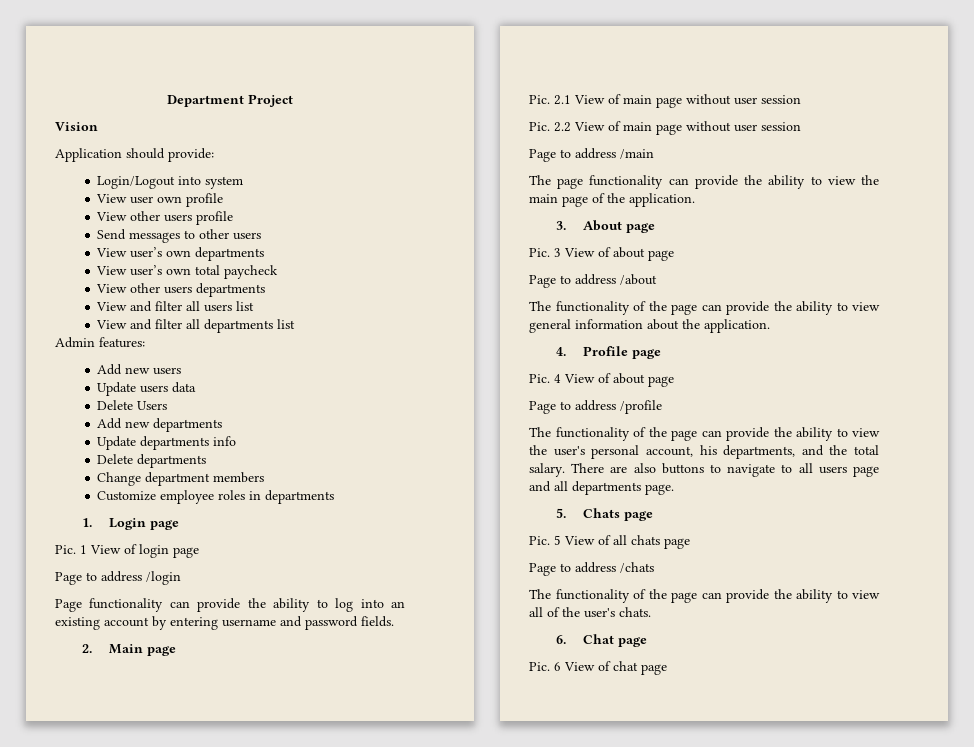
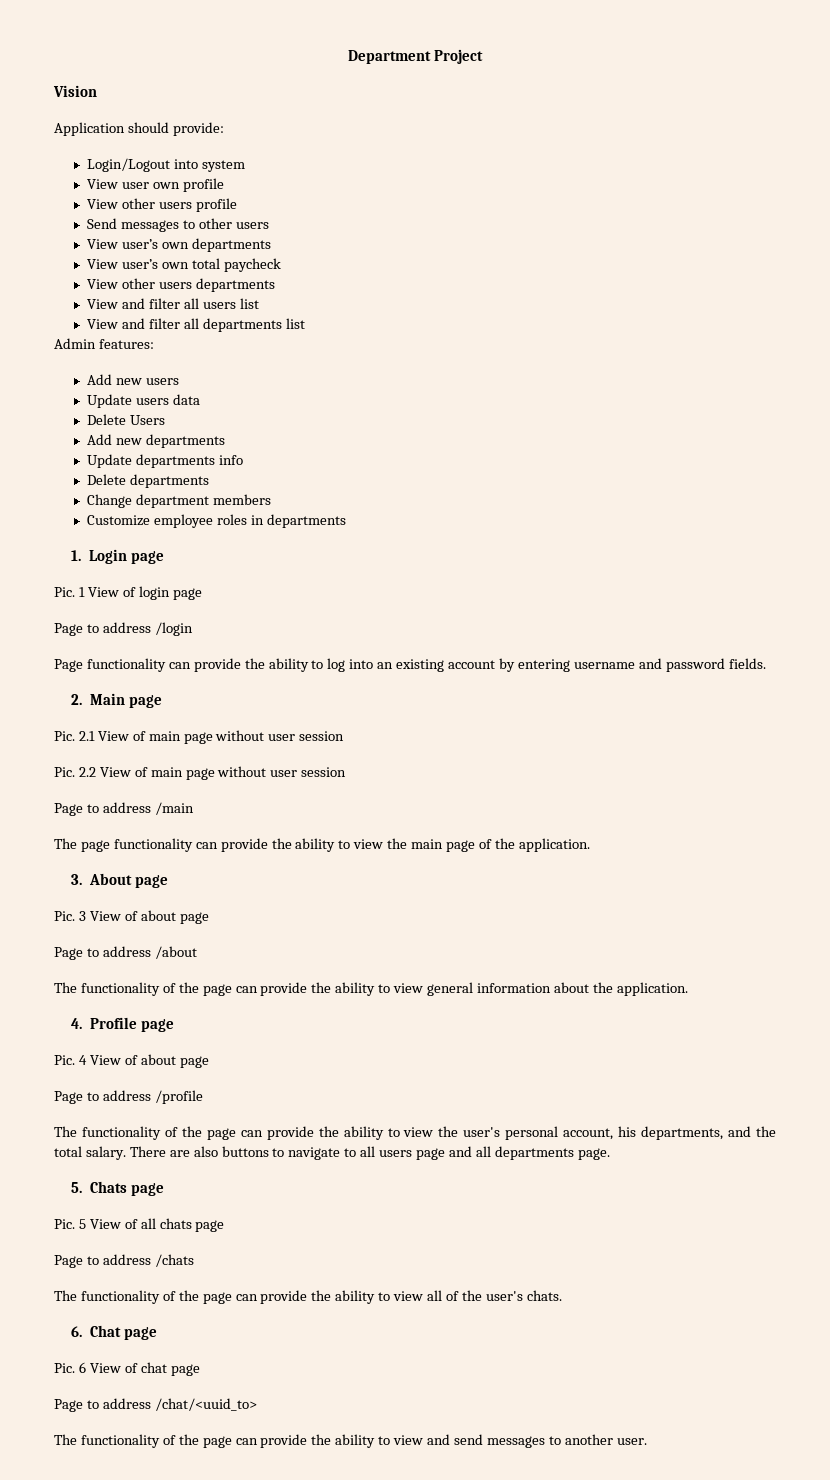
(667, 669) none -> [54,1398,257,1412] [54,1434,647,1448] // Page to address /chat/<uuid_to> // The functionality of the page can provide the ability to view and send messages to another user.

